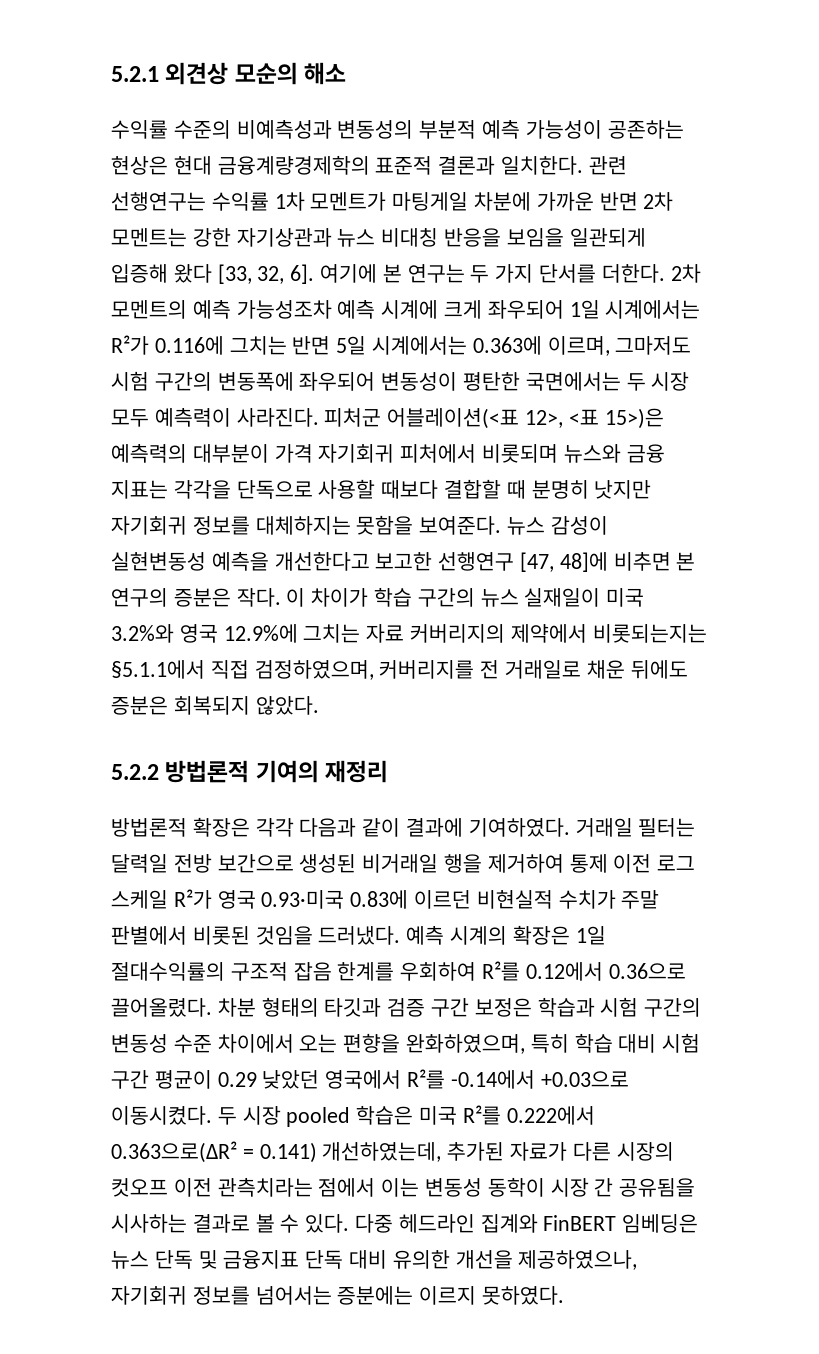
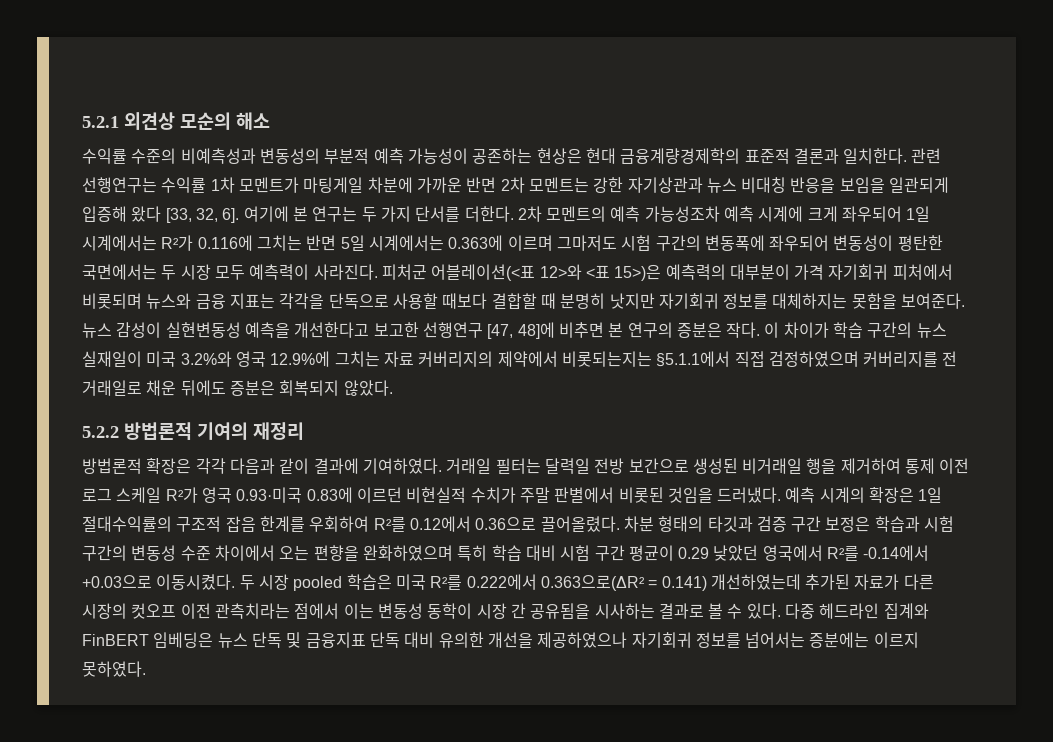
[547,336,610,356] 이르며, -> [507,235,553,251] 이르며
[525,410,564,428] 12>, -> [539,264,582,280] 12>와
[254,660,374,680] 검정하였으며, -> [768,351,859,367] 검정하였으며
[406,1034,526,1054] 완화하였으며, -> [362,545,453,561] 완화하였으며
[322,1142,442,1162] 개선하였는데, -> [710,574,801,590] 개선하였는데
[518,1250,638,1270] 제공하였으나, -> [537,632,628,648] 제공하였으나

